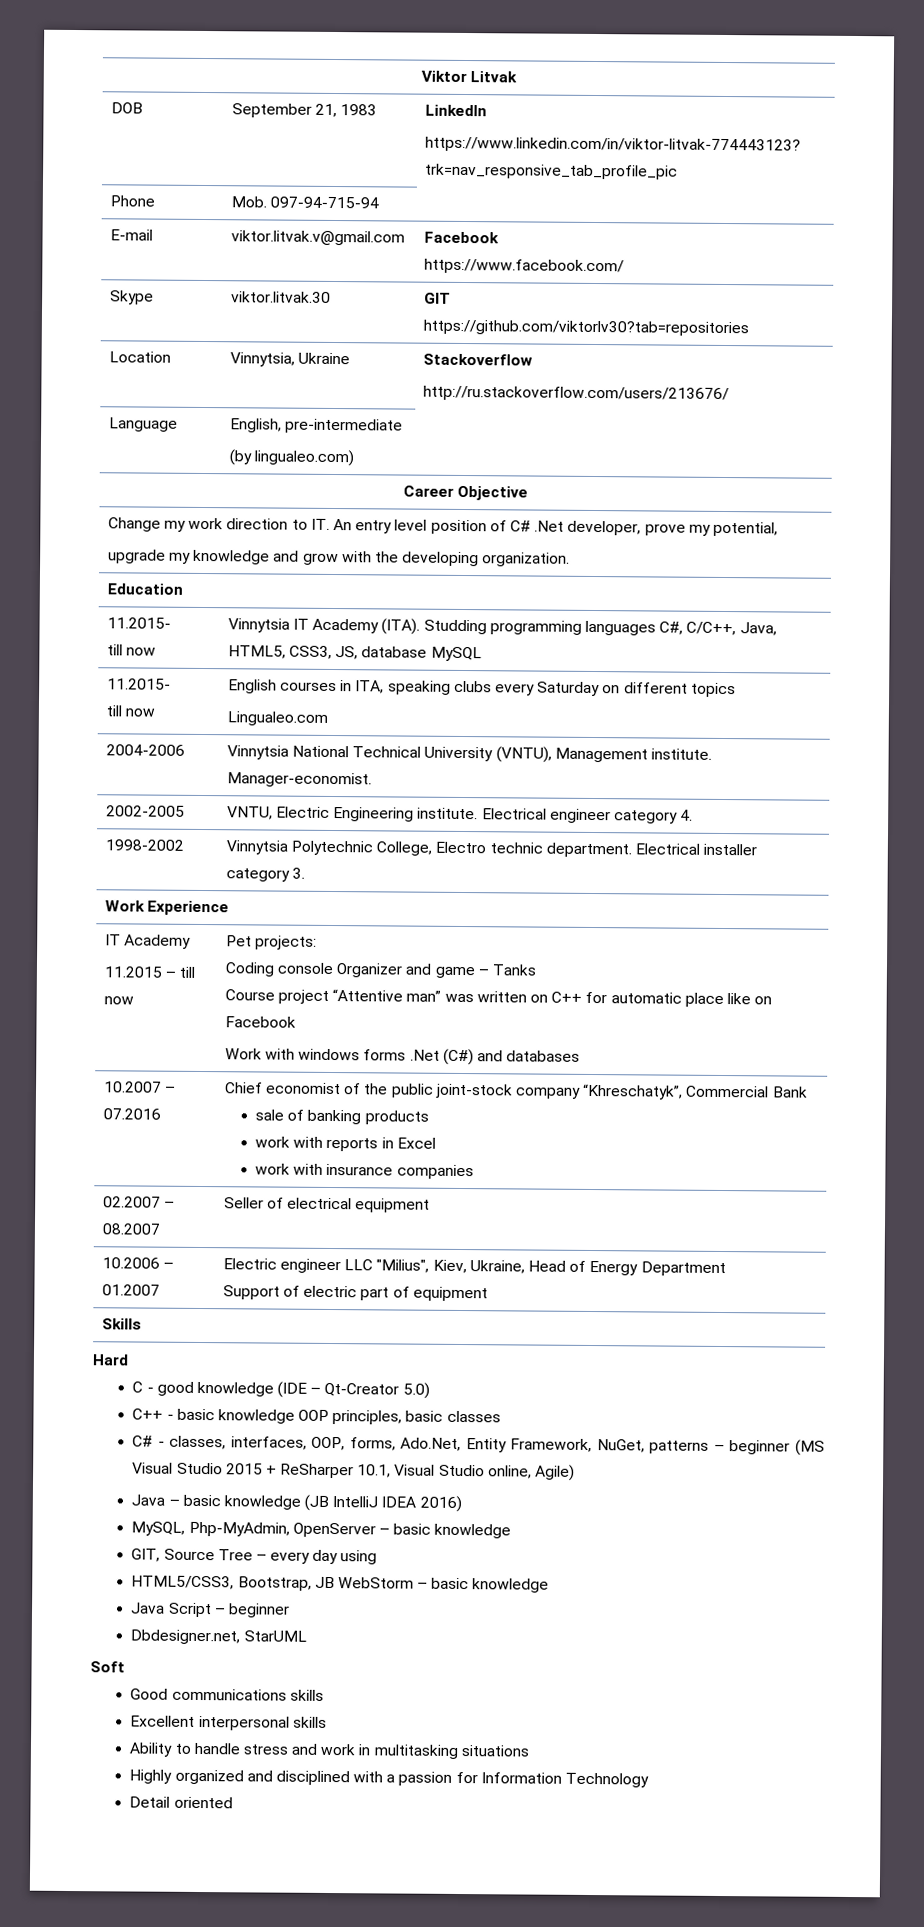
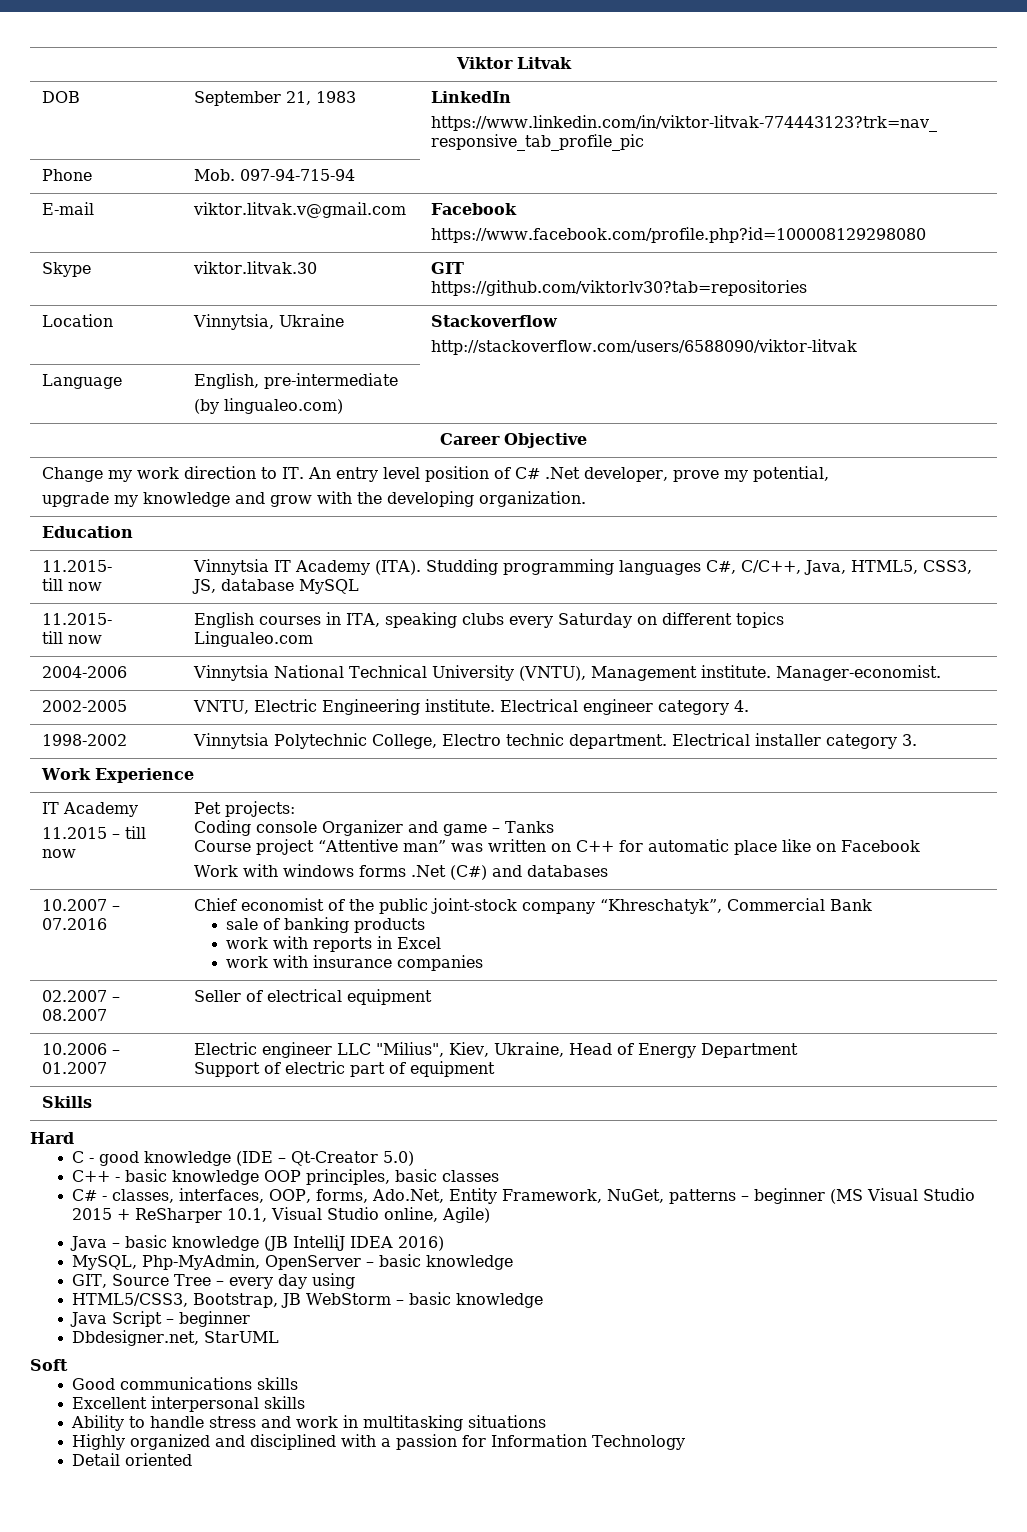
[423,258,624,275] https://www.facebook.com/ -> [431,227,927,243] https://www.facebook.com/profile.php?id=100008129298080
[422,385,729,403] http://ru.stackoverflow.com/users/213676/ -> [431,339,858,355] http://stackoverflow.com/users/6588090/viktor-litvak

